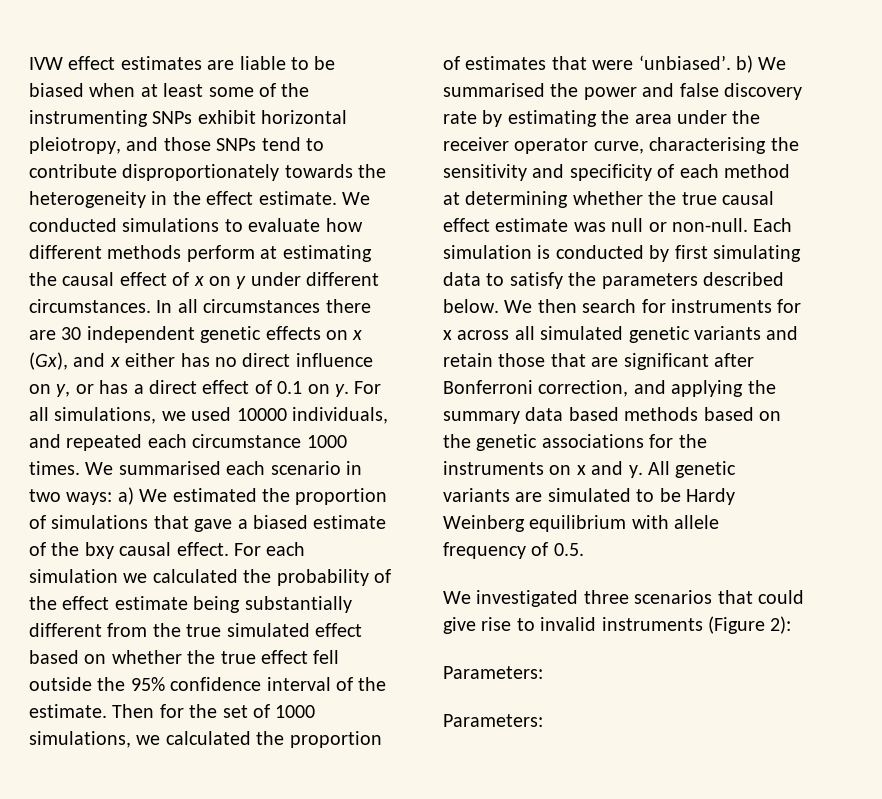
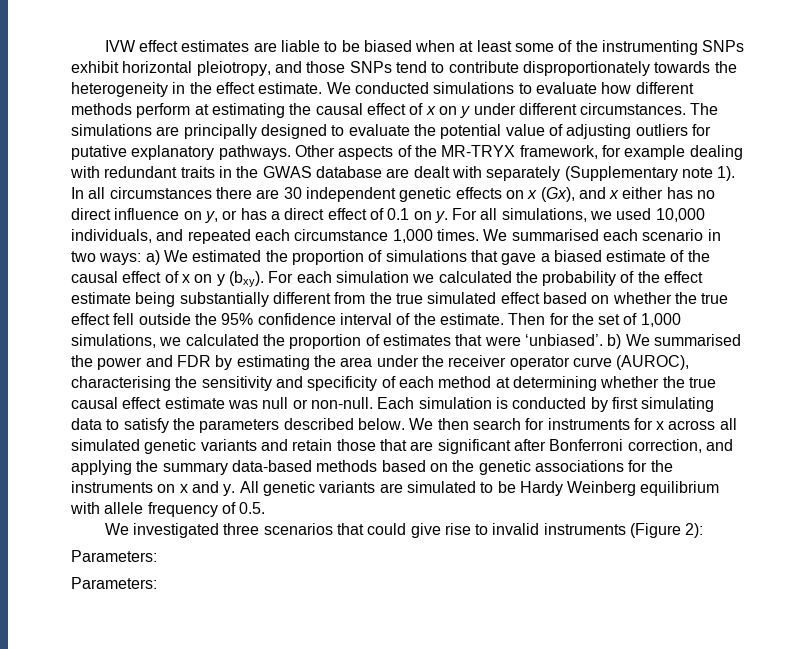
(151, 306) none -> [690,103,719,115] [71,124,711,139] [71,145,743,160] [70,166,736,181] The simulations are principally designed to evaluate the potential value of adjusting outliers for putative explanatory pathways. Other aspects of the MR-TRYX framework, for example dealing with redundant traits in the GWAS database are dealt with separately (Supplementary note 1).
[236,408,287,421] 10000 -> [655,208,705,222] 10,000
[306,435,347,448] 1000 -> [392,229,433,243] 1,000
[84,542,229,559] bxy causal effect. -> [71,271,264,287] causal effect of x on y (bxy).
[275,705,316,718] 1000 -> [640,313,681,327] 1,000
[679,83,802,100] [443,111,477,124] false discovery rate -> [176,355,211,367] FDR
[593,141,644,154] curve, -> [572,355,690,370] curve (AUROC),
[525,407,619,421] data based -> [231,460,312,472] data-based

